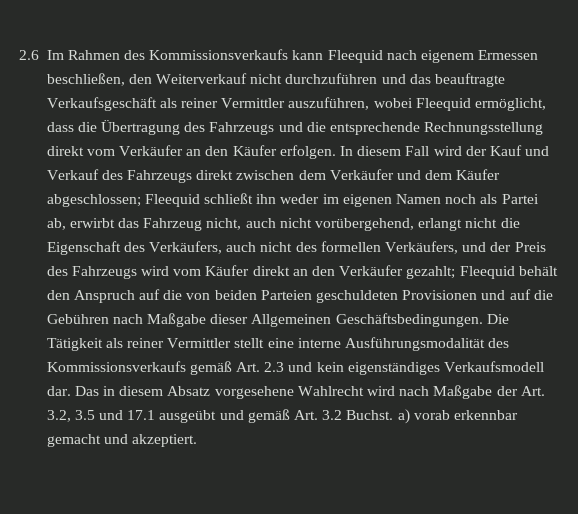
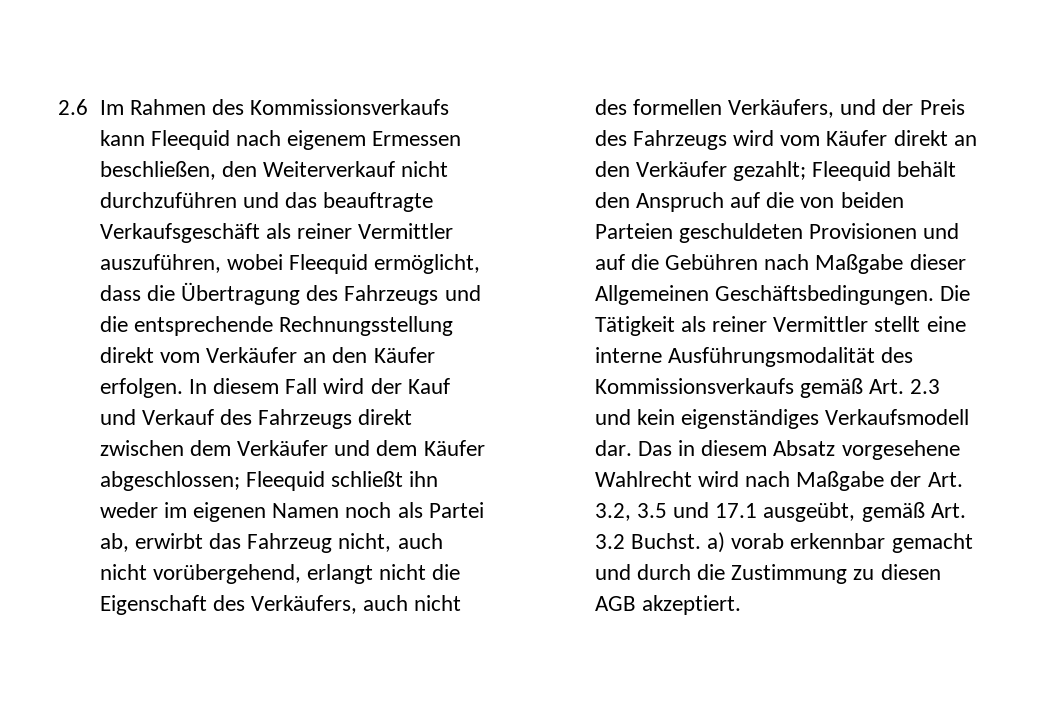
[159,410,244,423] ausgeübt und -> [763,502,856,522] ausgeübt,
(128, 439) none -> [636,564,941,584] [594,596,636,611] durch die Zustimmung zu diesen AGB

